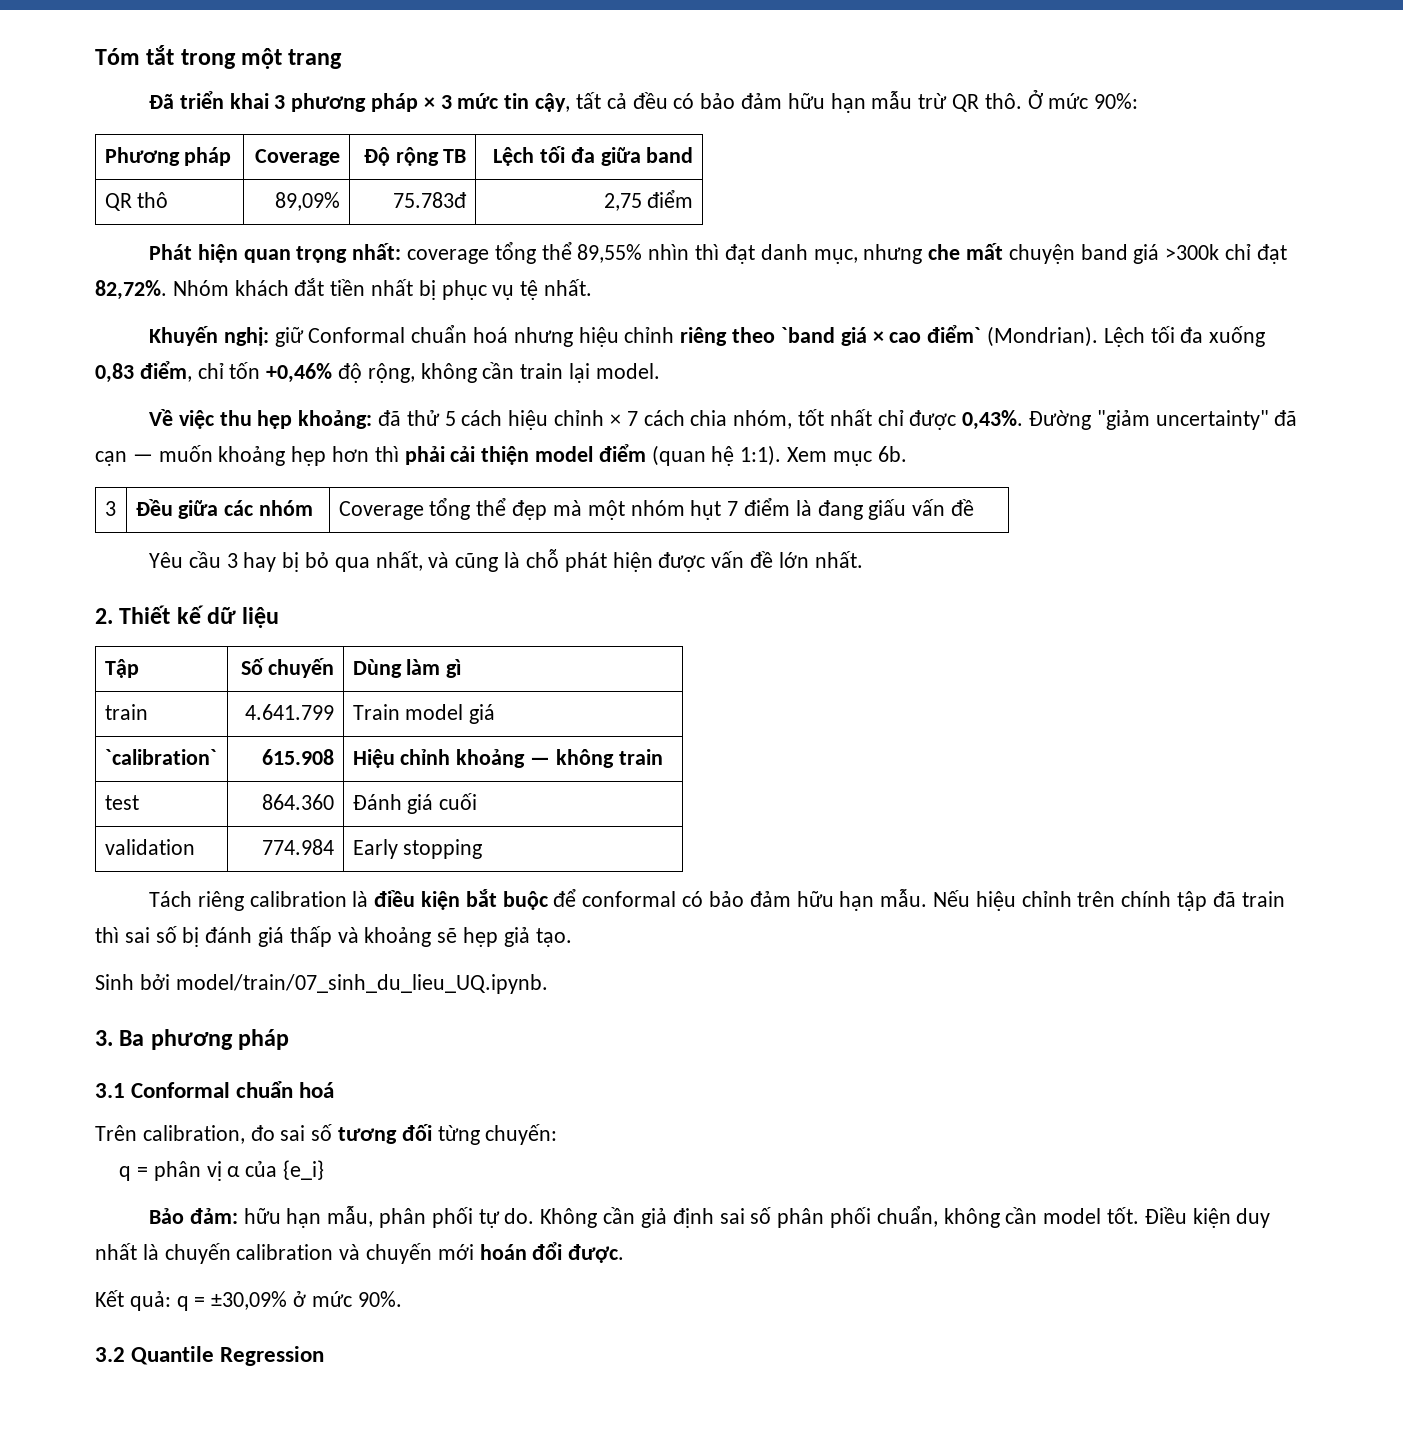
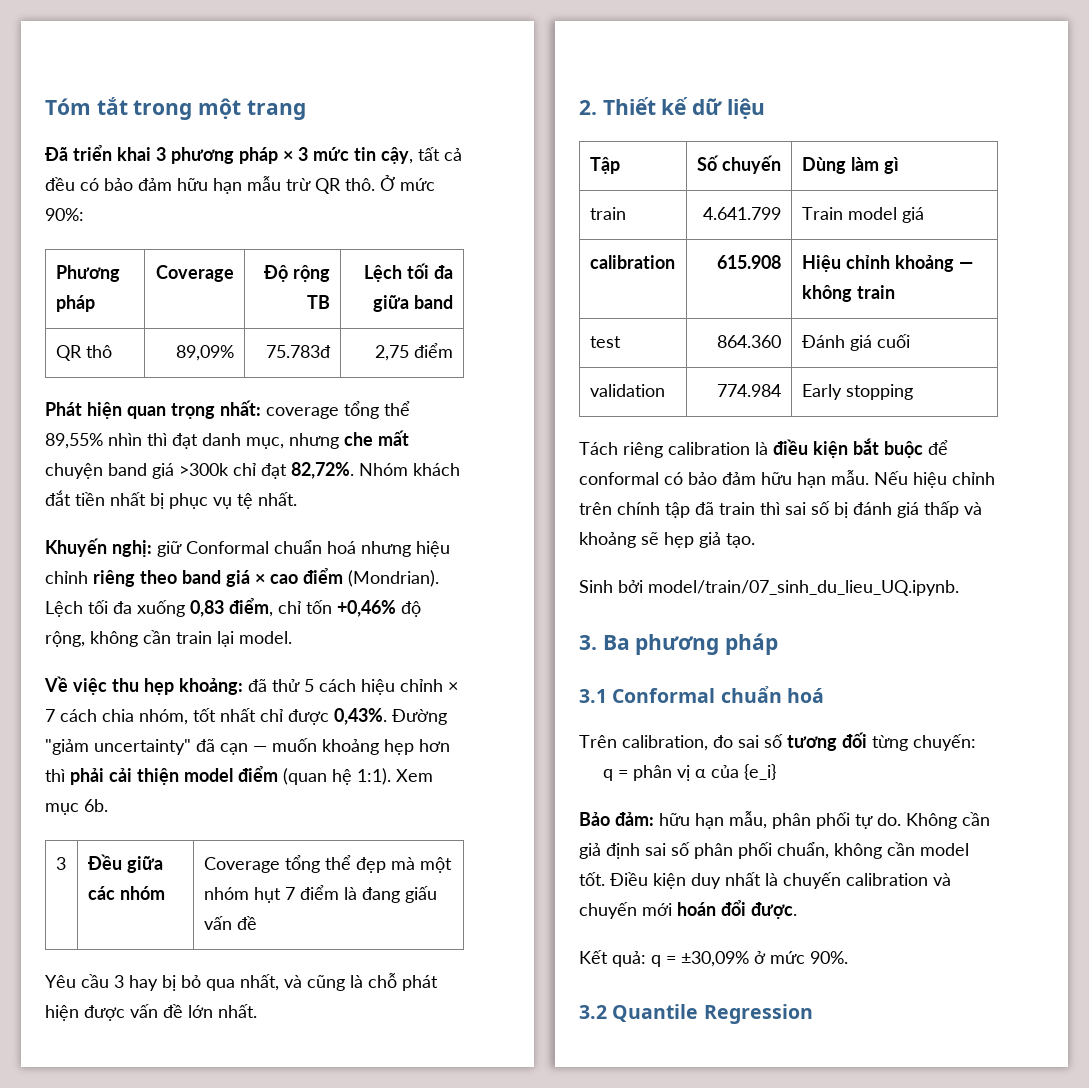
[780,327,835,343] `band -> [182,570,221,584] band
[927,325,982,343] điểm` -> [303,568,343,584] điểm
[104,749,217,765] `calibration` -> [589,255,675,269] calibration

